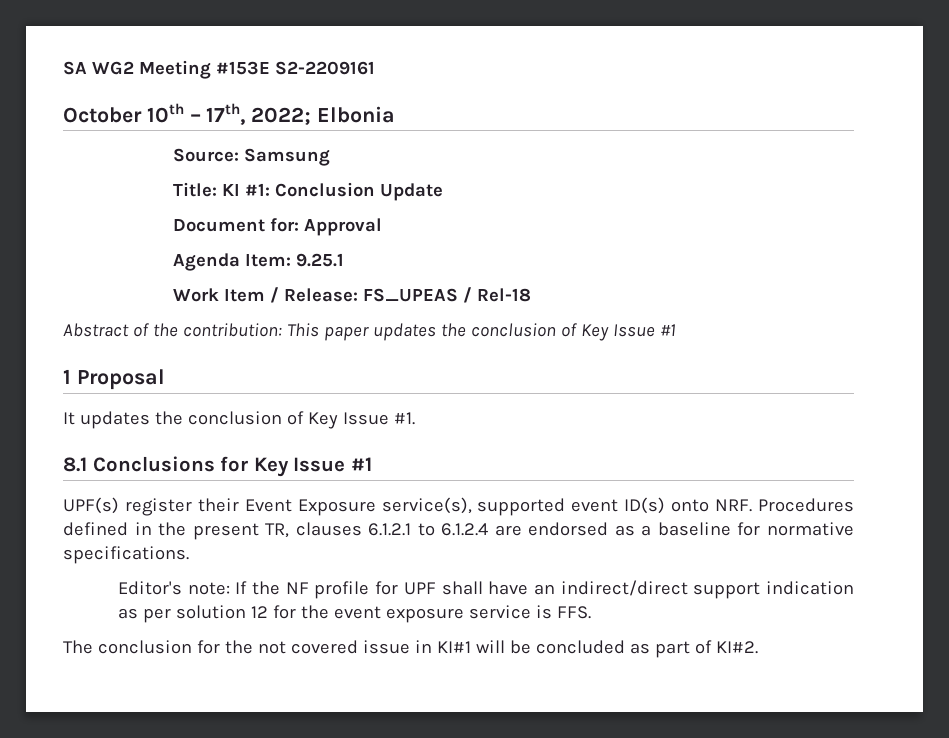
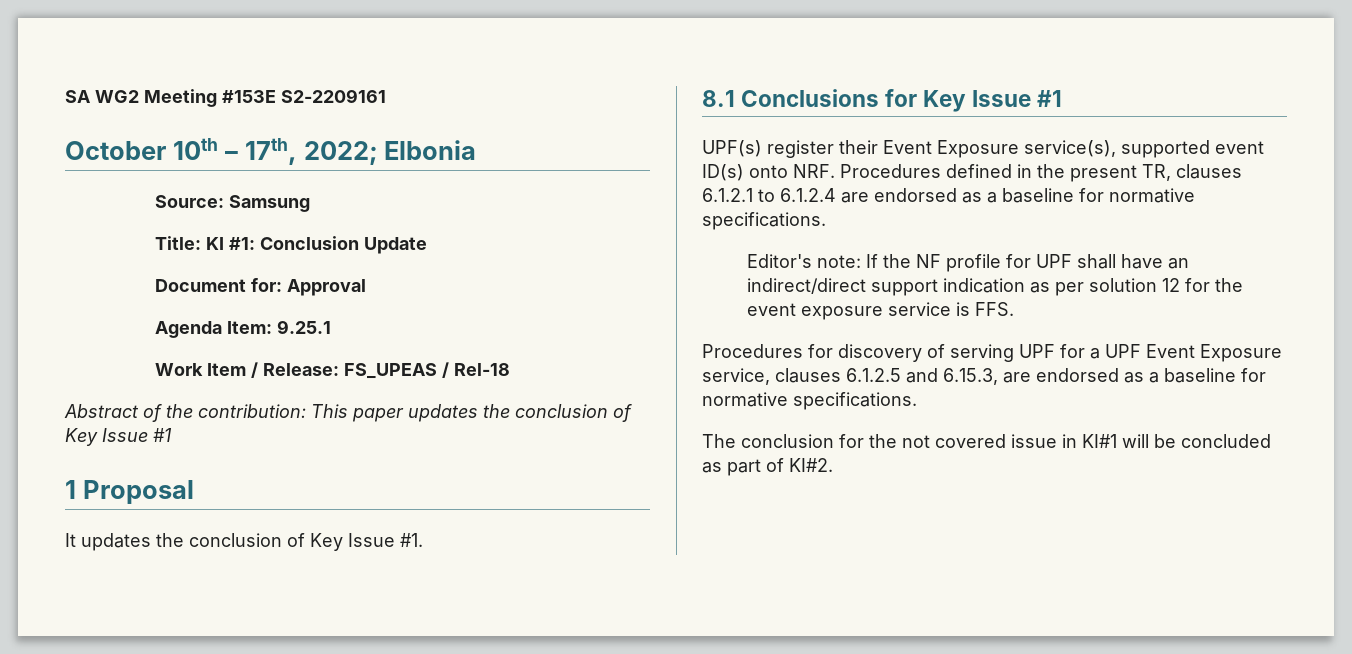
(591, 612) none -> [702,344,1282,362] [702,368,1266,385] [702,392,917,410] // Procedures for discovery of serving UPF for a UPF Event Exposure service, clauses 6.1.2.5 and 6.15.3, are endorsed as a baseline for normative specifications.

